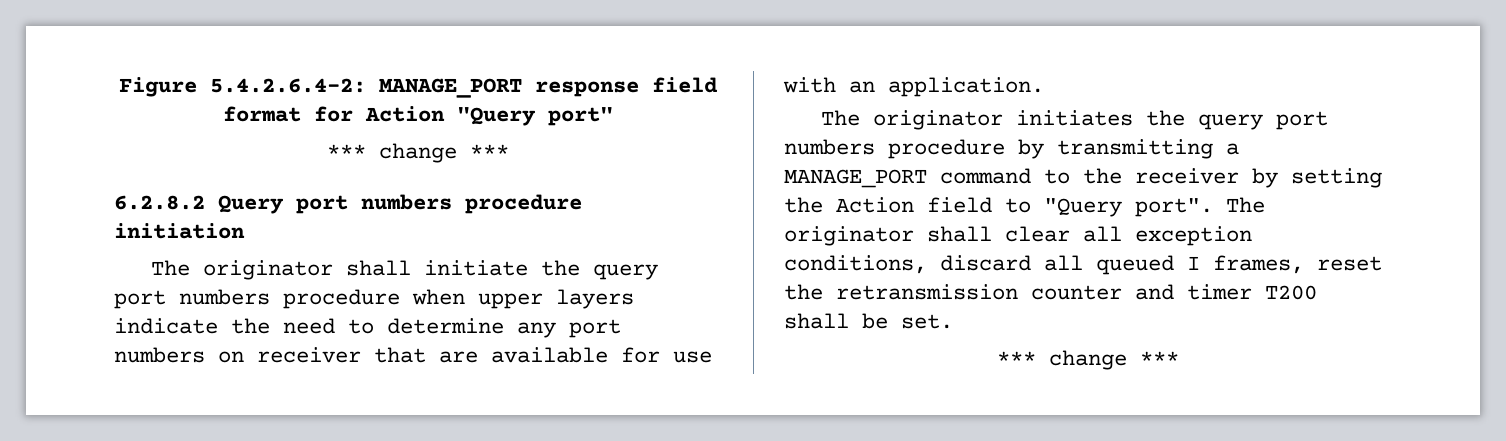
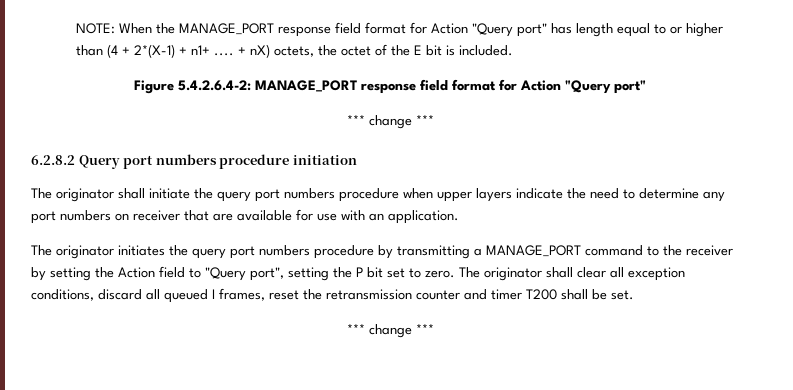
(119, 87) none -> [75,22,723,37] [75,44,513,58] NOTE: When the MANAGE_PORT response field format for Action "Query port" has length equal to or higher than (4 + 2*(X-1) + n1+ .... + nX) octets, the octet of the E bit is included. //
[1135,198,1213,217] port". -> [250,267,455,281] port", setting the P bit set to zero.

